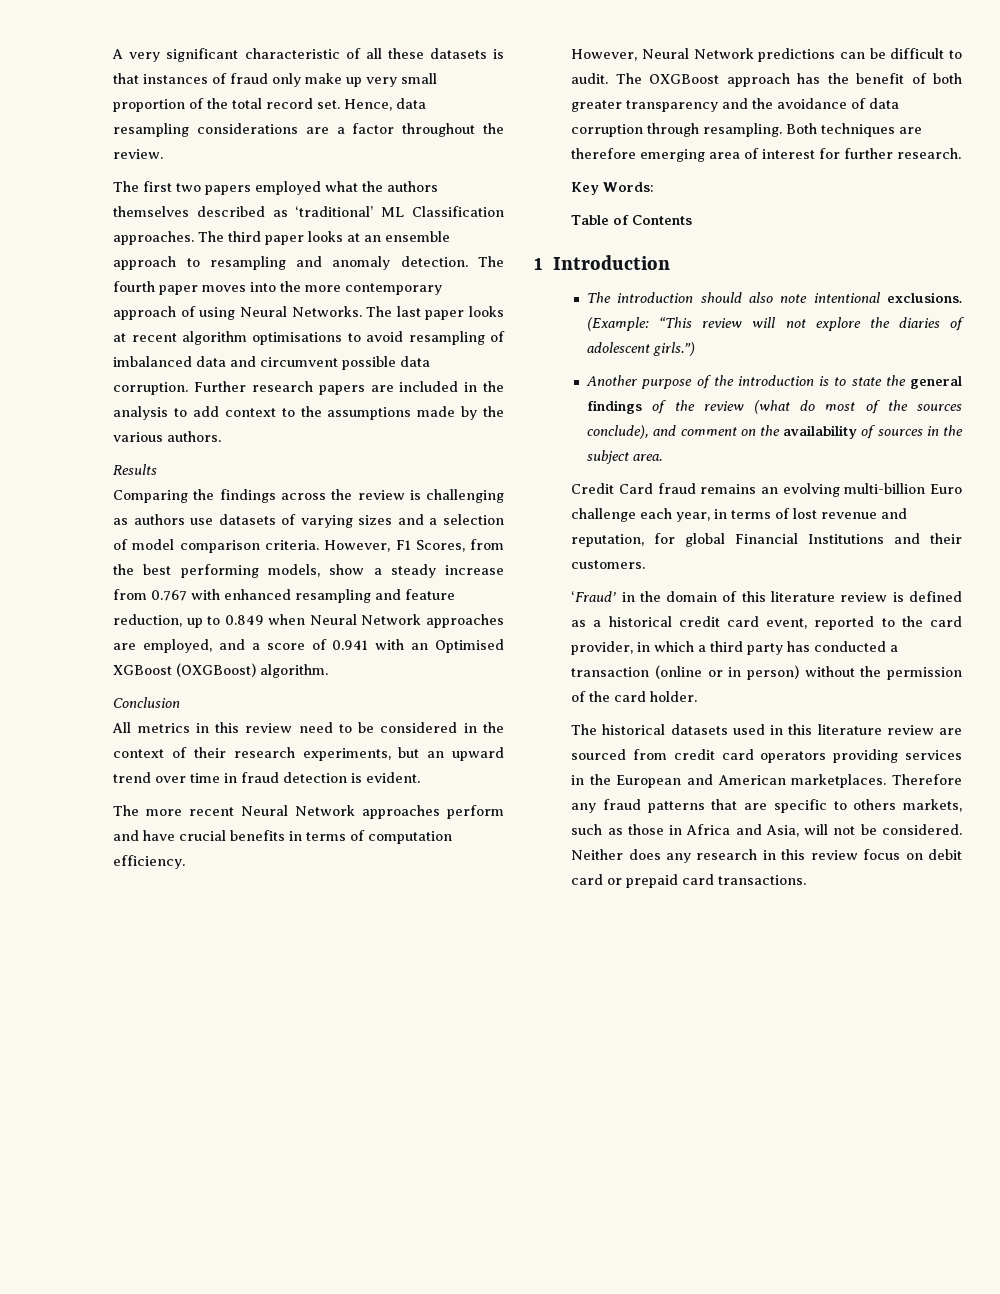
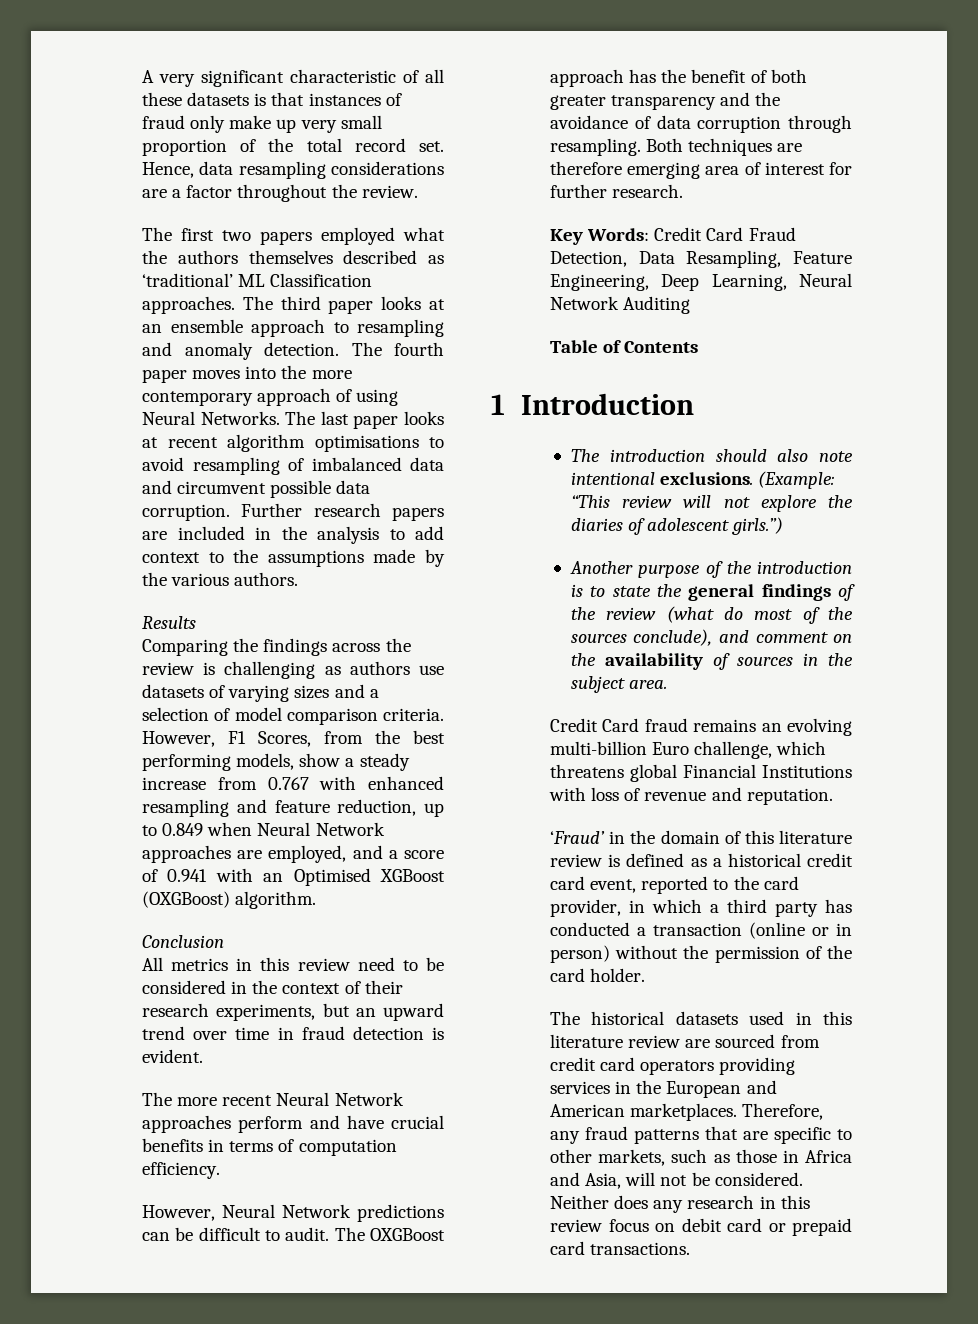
(655, 187) none -> [654,227,796,241] [550,250,852,268] [550,273,852,291] [550,296,691,314] Credit Card Fraud Detection, Data Resampling, Feature Engineering, Deep Learning, Neural Network Auditing
[571,508,908,522] [571,533,962,547] [571,560,646,569] challenge each year, in terms of lost revenue and reputation, for global Financial Institutions and their customers. -> [694,741,827,759] [550,764,852,782] [549,787,833,805] challenge, which threatens global Financial Institutions with loss of revenue and reputation.
[892,774,962,785] Therefore -> [742,1103,824,1120] Therefore,
[853,799,897,810] others -> [550,1149,593,1163] other

